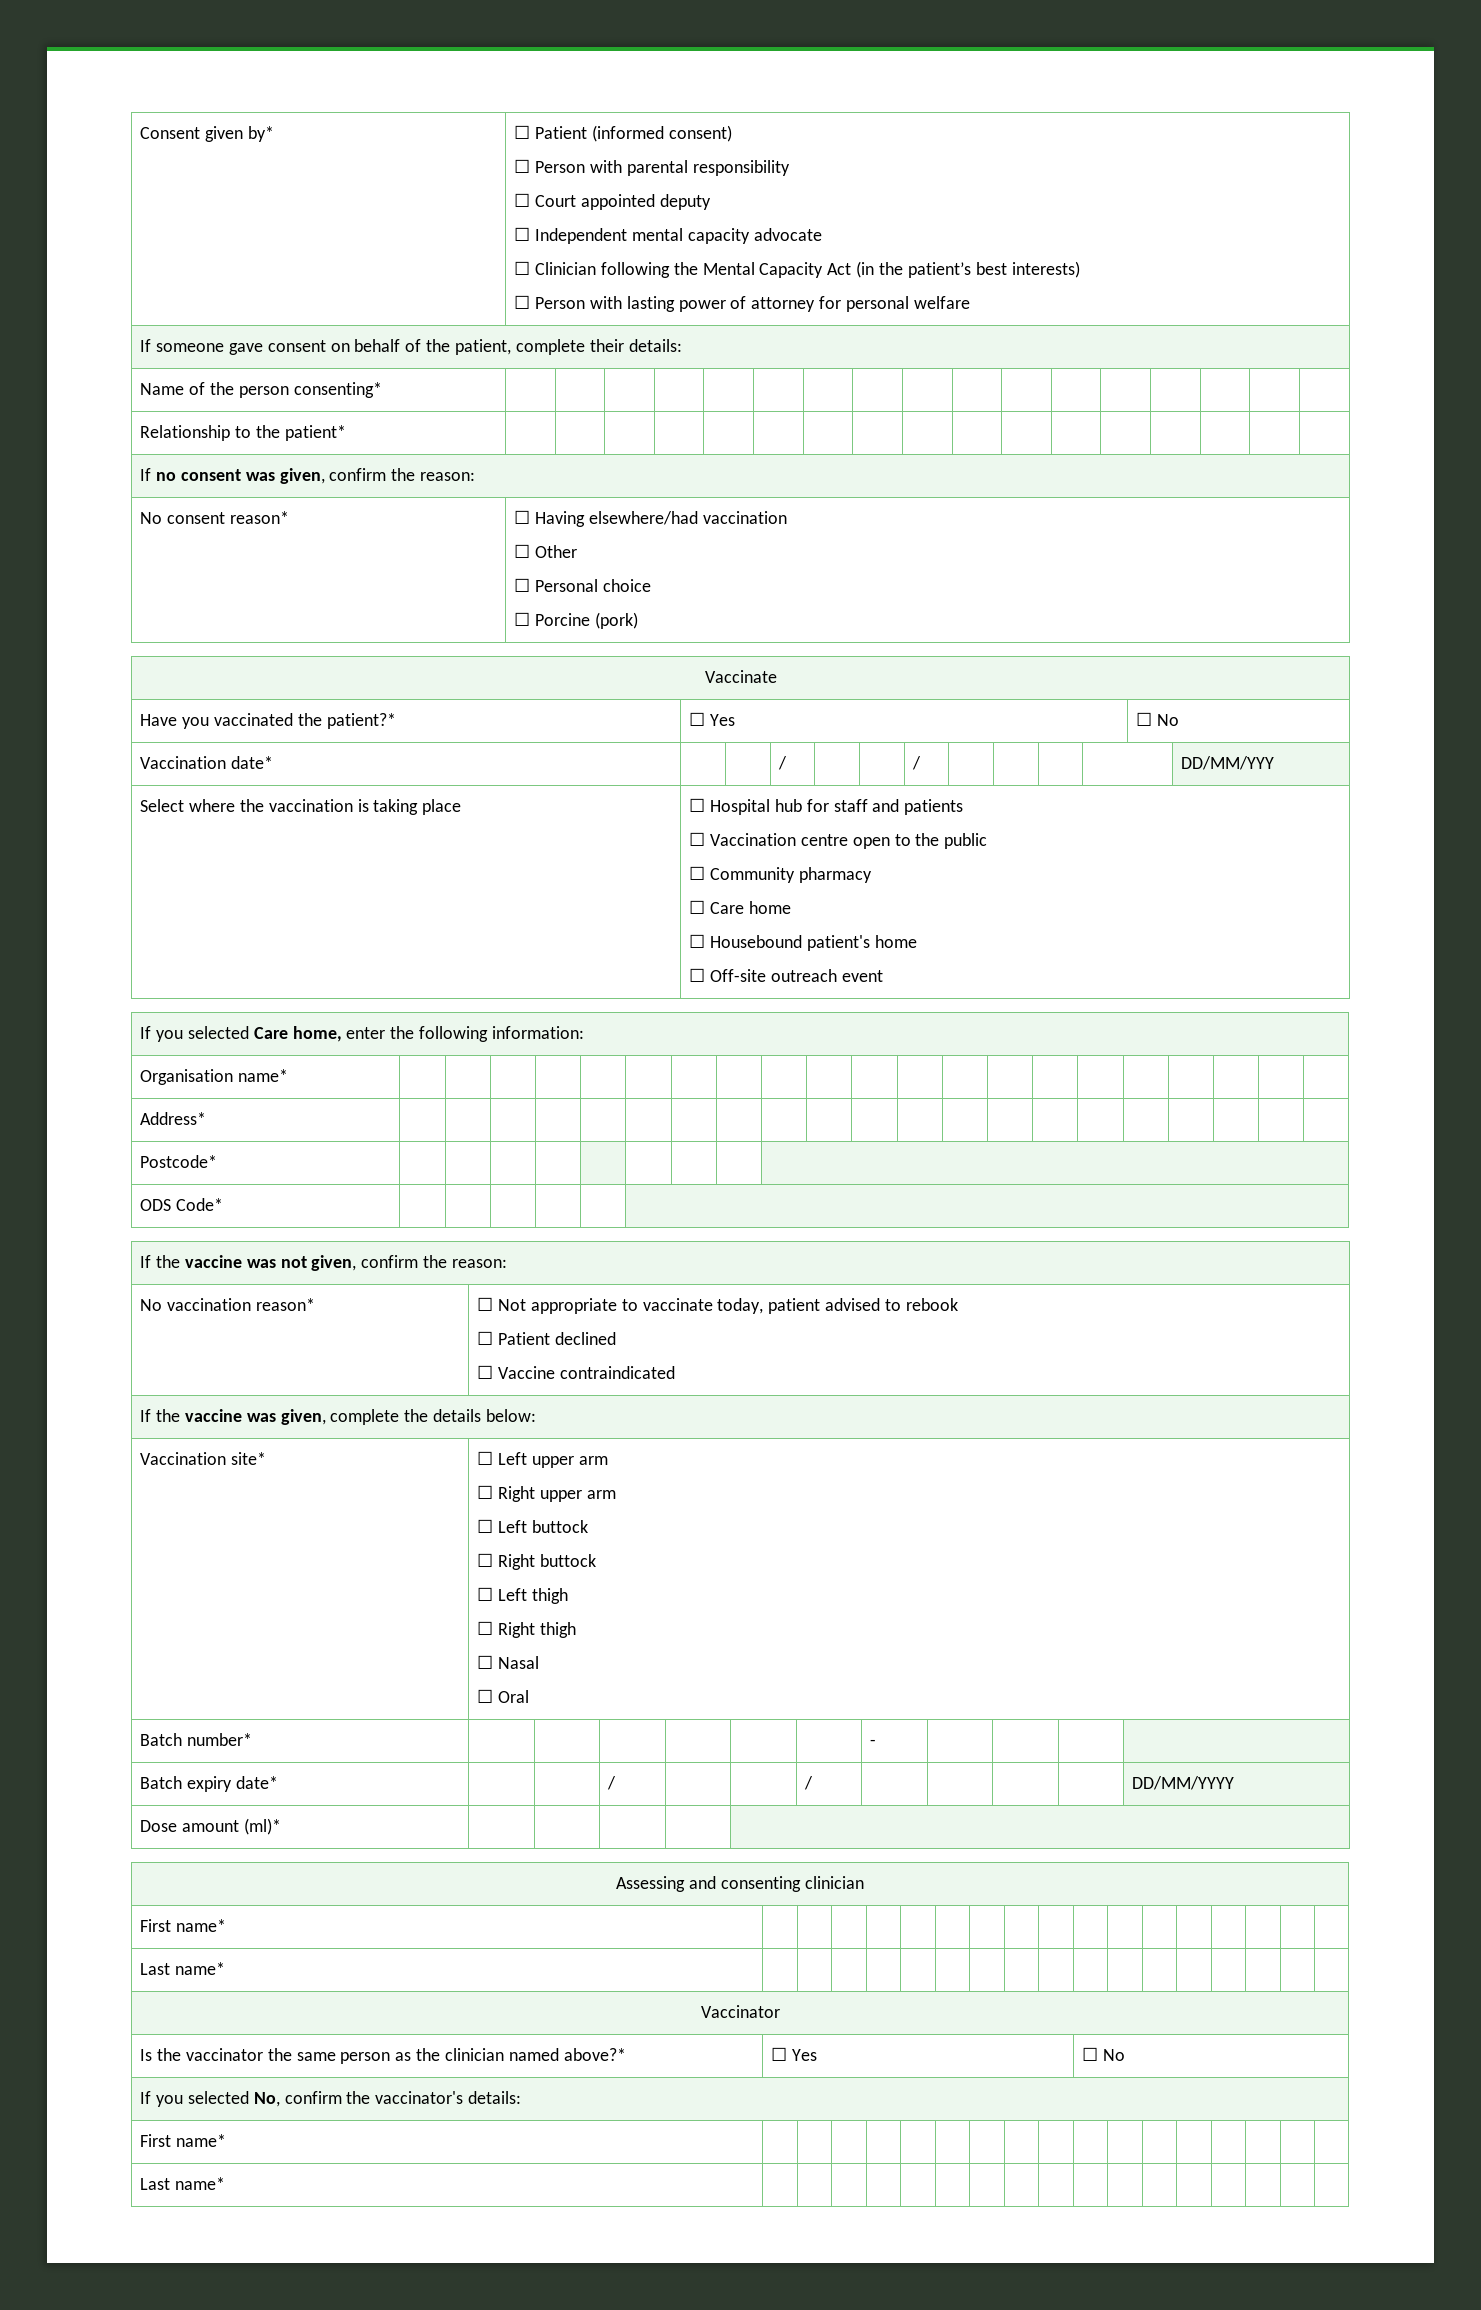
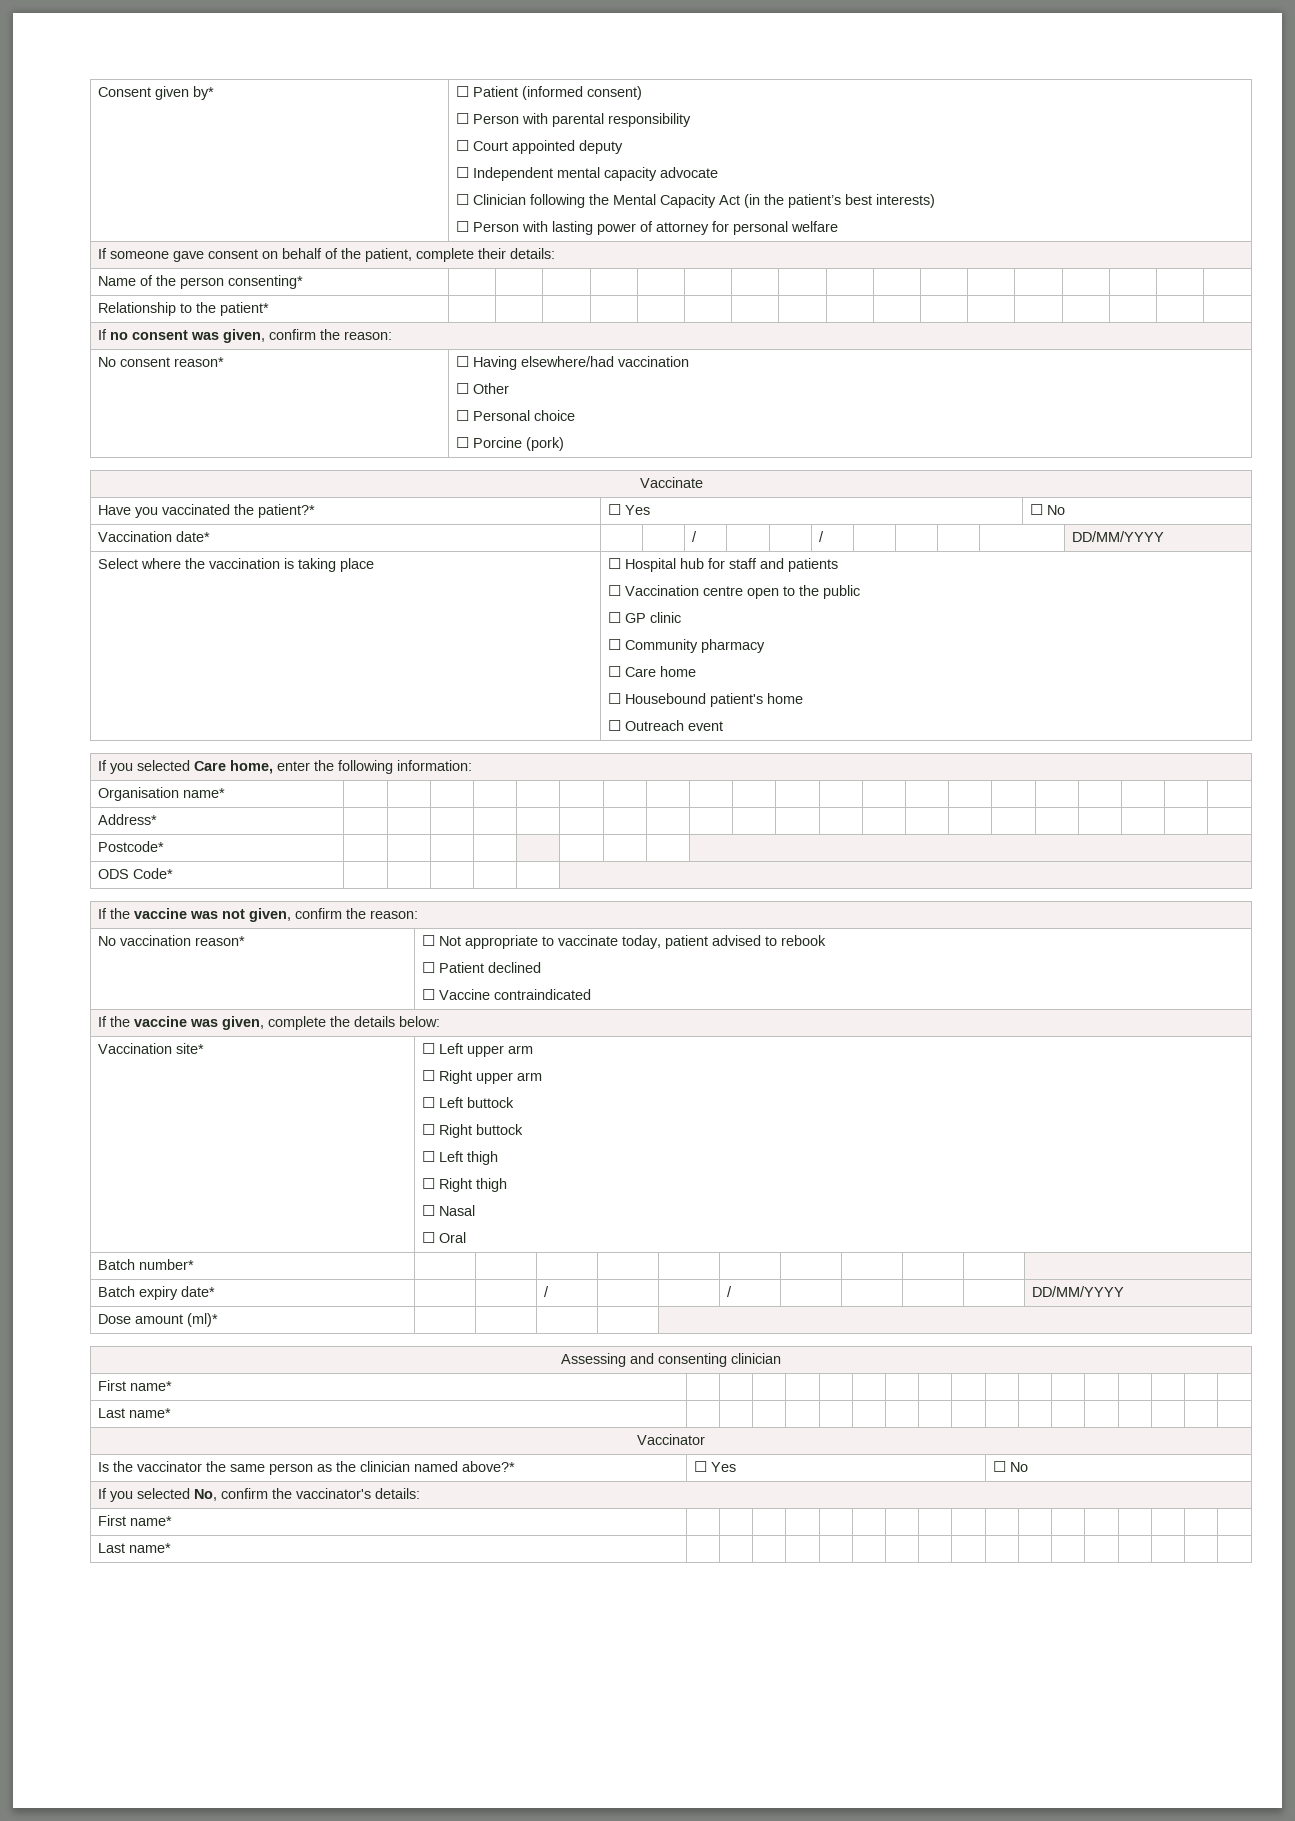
[1181,756,1275,770] DD/MM/YYY -> [1072,531,1165,542] DD/MM/YYYY
(988, 841) none -> [608,612,682,623] // ☐ GP clinic
[710,969,837,982] Off-site outreach -> [625,720,685,731] Outreach
[870,1739,877,1746] - -> (195, 1264) none

